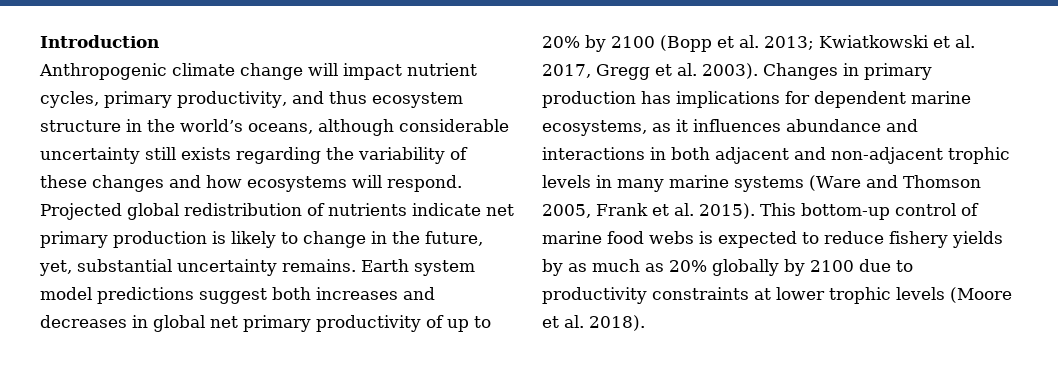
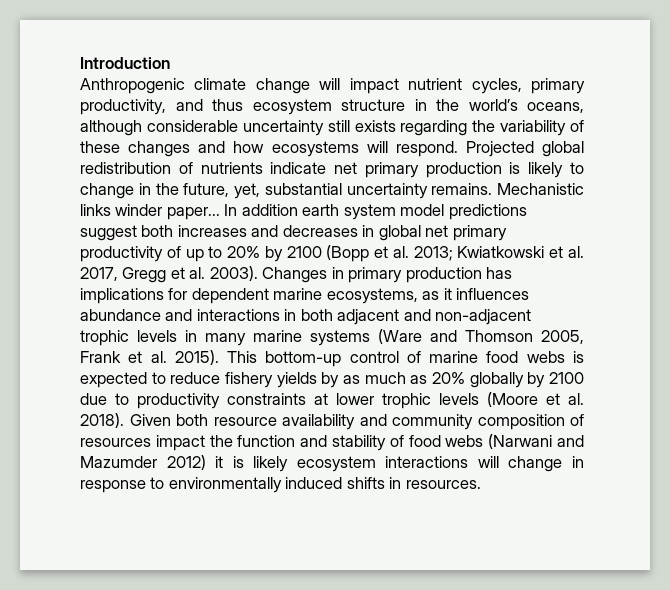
[361,259,409,272] Earth -> [497,183,584,195] [80,204,340,220] Mechanistic links winder paper... In addition earth
(645, 323) none -> [129,414,584,430] [80,434,585,451] [80,455,584,472] [80,477,481,493] Given both resource availability and community composition of resources impact the function and stability of food webs (Narwani and Mazumder 2012) it is likely ecosystem interactions will change in response to environmentally induced shifts in resources.

